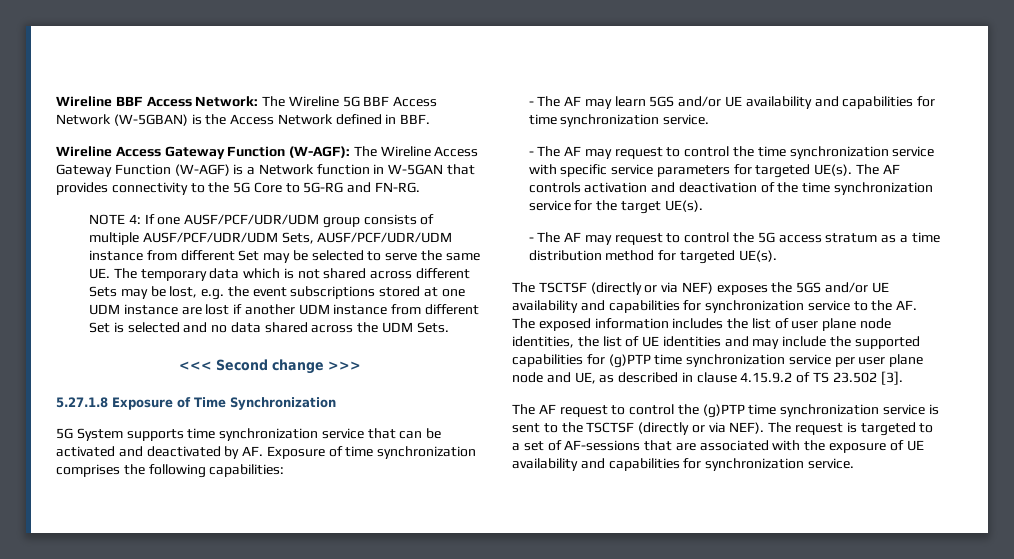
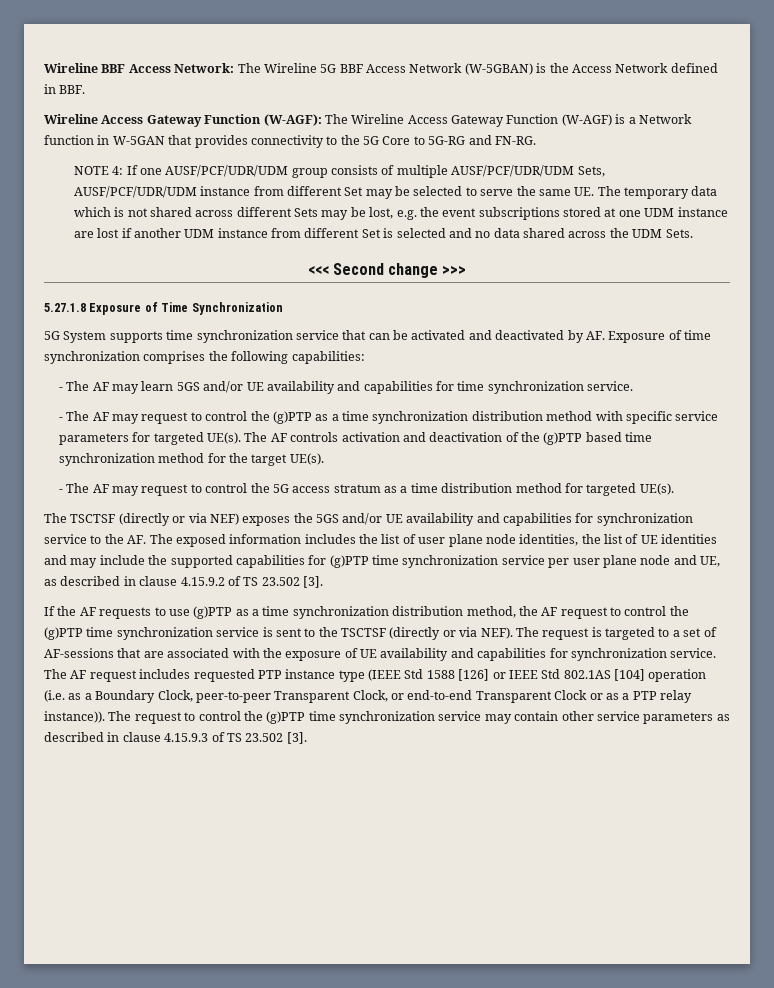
[757,146,935,159] time synchronization service -> [272,411,593,424] (g)PTP as a time synchronization distribution method
[802,182,933,195] [528,200,571,211] time synchronization service -> [543,432,653,445] [58,453,205,466] (g)PTP based time synchronization method
[512,404,535,415] The -> [44,606,538,619] If the AF requests to use (g)PTP as a time synchronization distribution method, the
(854, 463) none -> [44,669,707,682] [44,690,692,703] [44,711,730,724] [44,732,307,744] The AF request includes requested PTP instance type (IEEE Std 1588 [126] or IEEE Std 802.1AS [104] operation (i.e. as a Boundary Clock, peer-to-peer Transparent Clock, or end-to-end Transparent Clock or as a PTP relay instance)). The request to control the (g)PTP time synchronization service may contain other service parameters as described in clause 4.15.9.3 of TS 23.502 [3].

